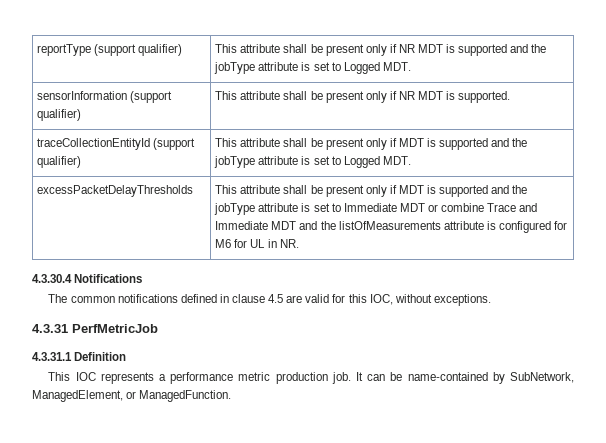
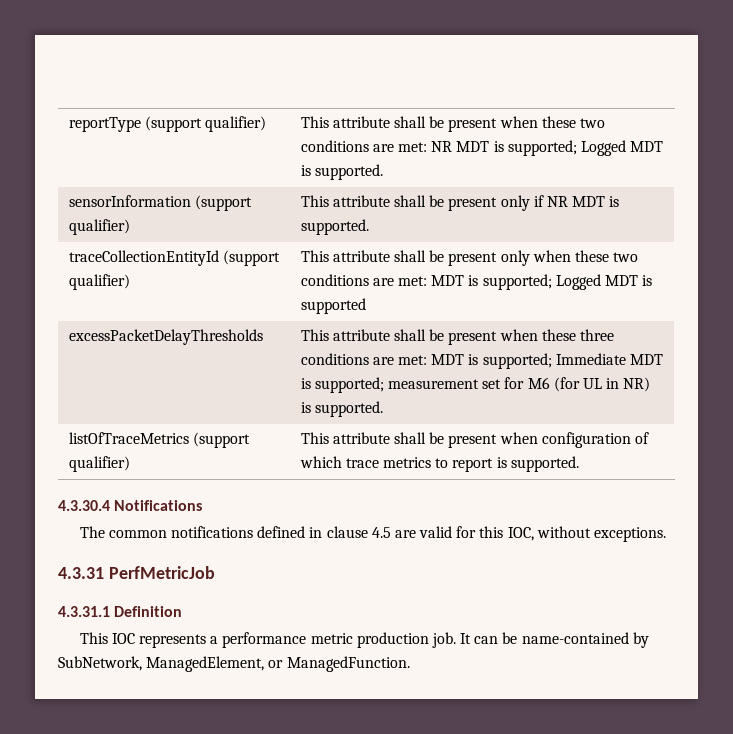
[365,44,547,56] [214,62,411,74] only if NR MDT is supported and the jobType attribute is set to Logged MDT. -> [499,116,605,128] [300,140,664,156] [300,164,383,180] when these two conditions are met: NR MDT is supported; Logged MDT is supported.
[389,138,528,150] [214,156,411,168] if MDT is supported and the jobType attribute is set to Logged MDT. -> [532,250,639,262] [300,274,653,290] [300,298,366,314] when these two conditions are met: MDT is supported; Logged MDT is supported
[365,185,528,197] [214,203,538,215] [215,221,551,233] only if MDT is supported and the jobType attribute is set to Immediate MDT or combine Trace and Immediate MDT and the listOfMeasurements attribute is configured -> [499,329,614,341] [300,353,663,369] [300,377,502,393] when these three conditions are met: MDT is supported; Immediate MDT is supported; measurement set
[234,239,248,248] for -> [553,377,580,392] (for
[279,239,299,248] NR. -> [623,377,651,392] [300,401,383,417] [68,432,250,448] [68,456,130,472] [300,432,649,448] [299,456,579,472] NR) is supported. // listOfTraceMetrics (support qualifier) | This attribute shall be present when configuration of which trace metrics to report is supported.

